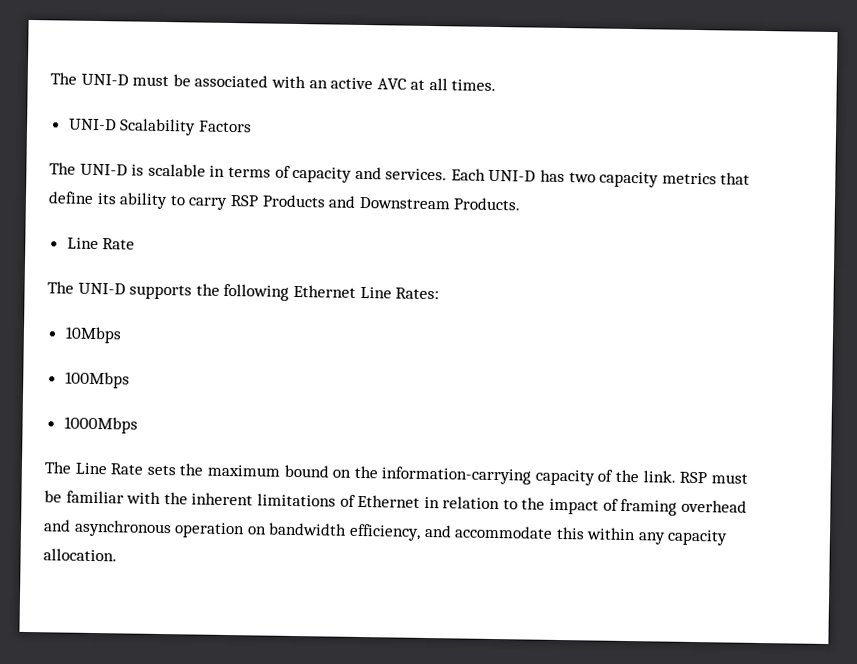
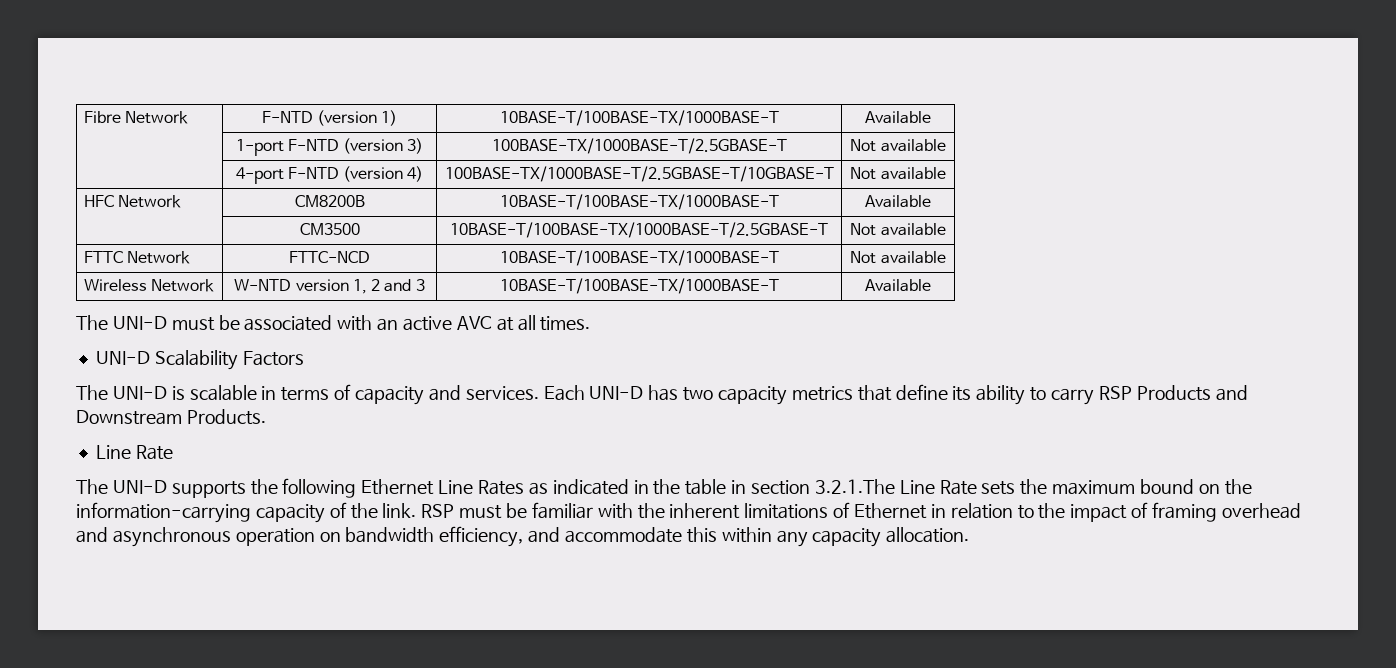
(50, 78) none -> [83,111,189,124] [261,110,398,126] [499,110,779,126] [865,111,931,124] [235,138,424,156] [491,138,787,154] [850,139,946,152] [235,166,424,184] [444,166,834,182] [850,167,946,180] [83,195,182,208] [294,195,365,207] [499,194,779,210] [865,195,931,208] [299,223,360,235] [450,222,828,238] [850,223,946,236] [83,251,191,264] [289,251,370,263] [499,250,779,266] [850,251,946,264] [83,279,215,292] [234,279,425,294] [499,278,779,294] [865,279,931,292] Fibre Network | F-NTD (version 1) | 10BASE-T/100BASE-TX/1000BASE-T | Available // | 1-port F-NTD (version 3) | 100BASE-TX/1000BASE-T/2.5GBASE-T | Not available // | 4-port F-NTD (version 4) | 100BASE-TX/1000BASE-T/2.5GBASE-T/10GBASE-T | Not available // HFC Network | CM8200B | 10BASE-T/100BASE-TX/1000BASE-T | Available // | CM3500 | 10BASE-T/100BASE-TX/1000BASE-T/2.5GBASE-T | Not available // FTTC Network | FTTC-NCD | 10BASE-T/100BASE-TX/1000BASE-T | Not available // Wireless Network | W-NTD version 1, 2 and 3 | 10BASE-T/100BASE-TX/1000BASE-T | Available //
[395,287,440,300] [64,326,122,344] [64,371,130,389] [63,416,138,434] [44,461,72,474] Rates: // 10Mbps // 100Mbps // 1000Mbps // The -> [478,479,895,495] Rates as indicated in the table in section 3.2.1.The

